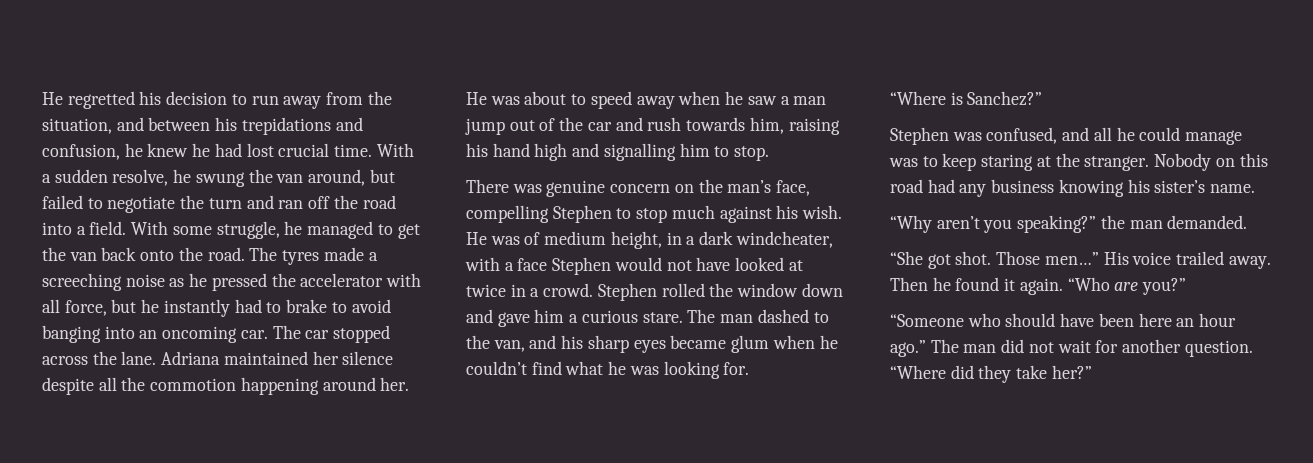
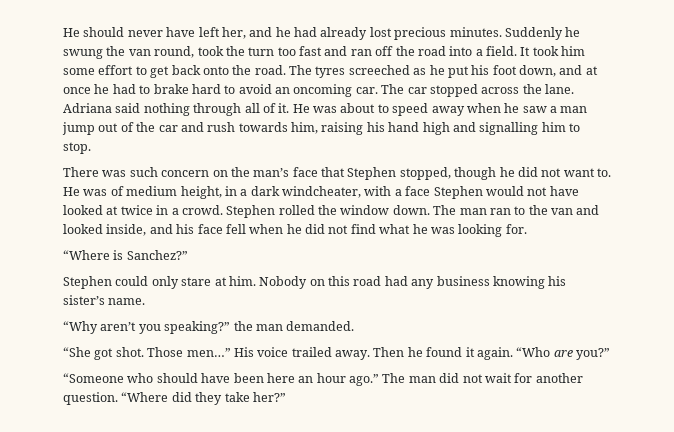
[42,91,392,109] [42,117,363,135] [42,143,414,160] [42,169,395,187] [42,195,242,213] He regretted his decision to run away from the situation, and between his trepidations and confusion, he knew he had lost crucial time. With a sudden resolve, he swung the van around, but failed to negotiate the turn -> [63,27,581,40] [63,46,322,59] He should never have left her, and he had already lost precious minutes. Suddenly he swung the van round, took the turn too fast
[131,221,420,239] [42,247,97,261] With some struggle, he managed to get the van -> [520,46,586,56] [63,65,170,78] It took him some effort to get
[323,247,378,261] [42,273,422,291] [42,299,230,317] made a screeching noise as he pressed the accelerator with all force, but he instantly -> [348,65,598,78] [63,84,110,94] screeched as he put his foot down, and at once he
(328, 306) none -> [191,84,221,94] hard
[42,325,135,343] banging into -> (272, 89) none
[223,351,394,365] [42,377,410,395] maintained her silence despite all the commotion happening around her. -> [115,103,290,116] said nothing through all of it.
[546,180,606,197] genuine -> [129,167,158,177] such
[776,180,811,196] [466,205,843,223] face, compelling Stephen to stop much against his wish. -> [292,167,611,180] face that Stephen stopped, though he did not want to.
[801,283,843,297] [466,309,809,327] down and gave him a curious stare. The man dashed -> [392,205,511,215] down. The man ran
[493,335,838,353] [466,361,527,375] van, and his sharp eyes became glum when he couldn’t -> [551,205,600,215] [63,224,349,236] van and looked inside, and his face fell when he did not
[952,127,1243,145] [889,153,1150,171] was confused, and all he could manage was to keep staring at the stranger. -> [115,276,256,289] could only stare at him.

